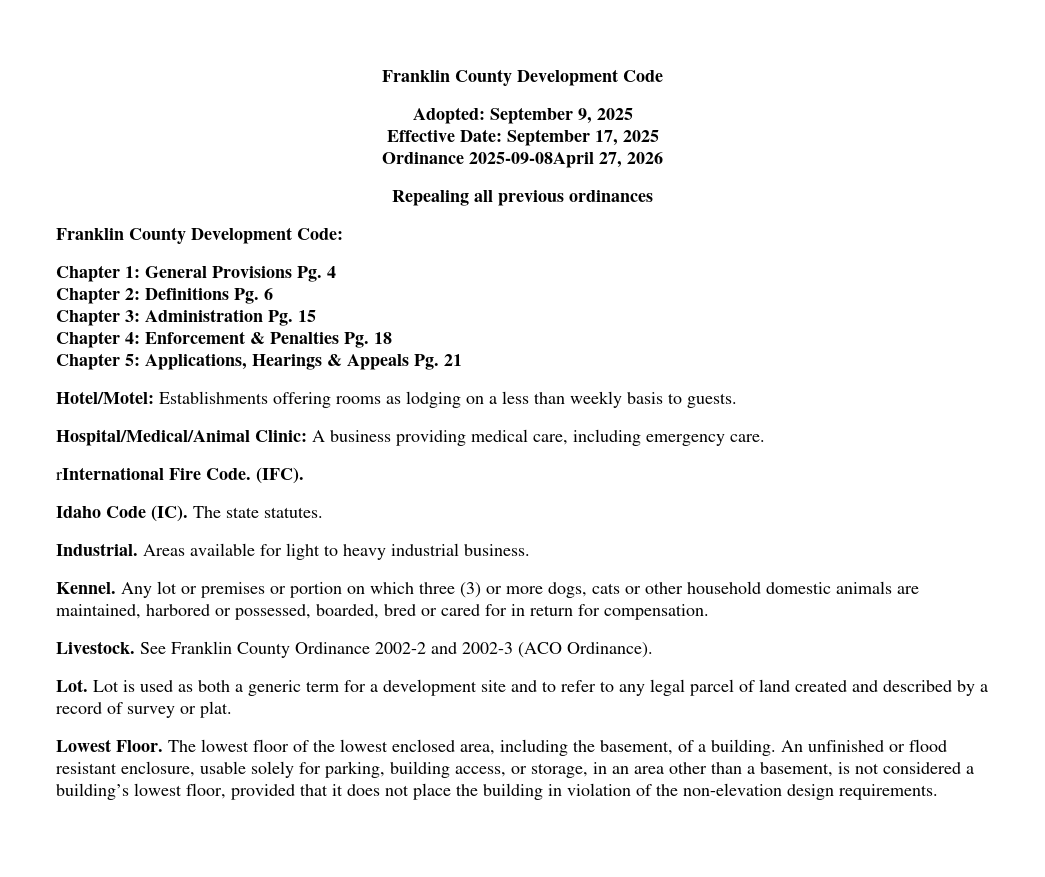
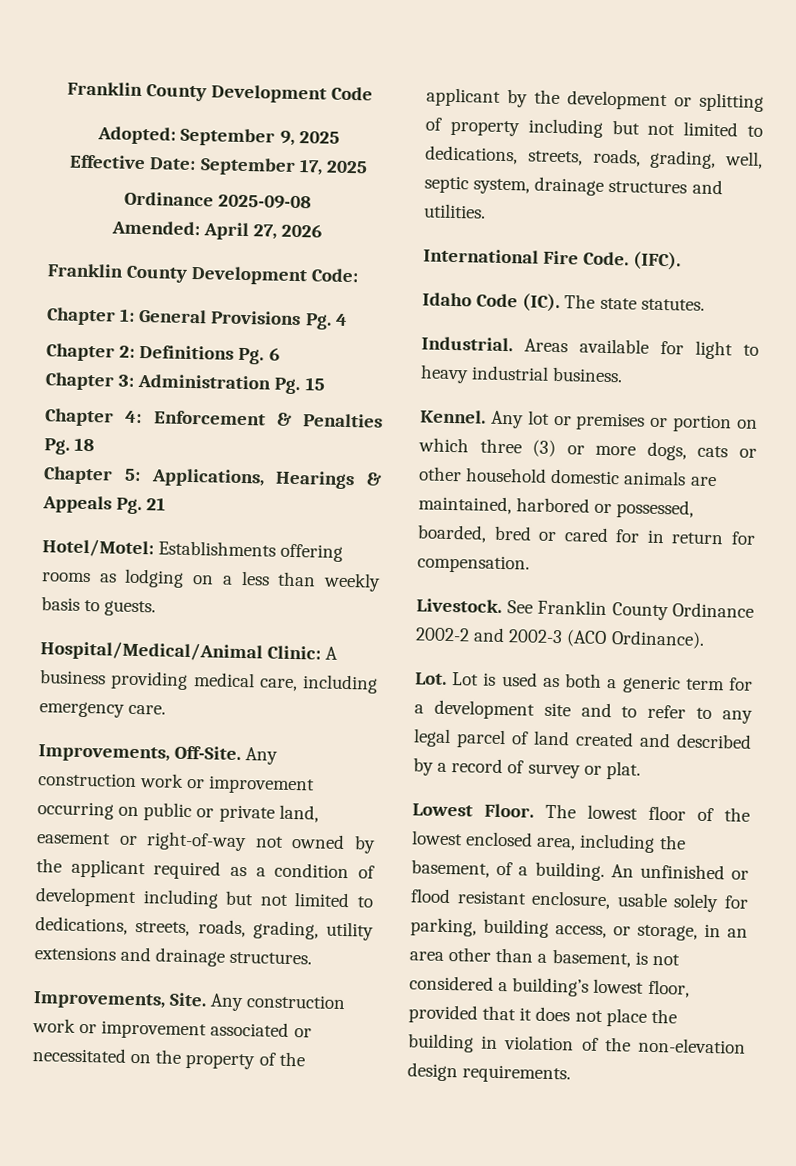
[469,152,594,168] 2025-09-08April -> [218,194,313,210] [110,220,249,241] 2025-09-08 // Amended: April
[392,190,653,206] // Repealing all previous ordinances -> (323, 230) none
[56,467,164,480] rInternational -> [38,744,279,765] [38,772,316,795] [37,801,319,823] [36,831,376,854] [36,858,376,880] [35,887,374,909] [35,916,374,941] [34,946,313,967] [33,991,347,1012] [32,1018,312,1040] [32,1047,305,1070] [426,87,764,112] [425,117,763,138] [425,145,763,170] [424,175,723,196] [424,203,486,219] [423,248,539,264] Improvements, Off-Site. Any construction work or improvement occurring on public or private land, easement or right-of-way not owned by the applicant required as a condition of development including but not limited to dedications, streets, roads, grading, utility extensions and drainage structures. // Improvements, Site. Any construction work or improvement associated or necessitated on the property of the applicant by the development or splitting of property including but not limited to dedications, streets, roads, grading, well, septic system, drainage structures and utilities. // International

